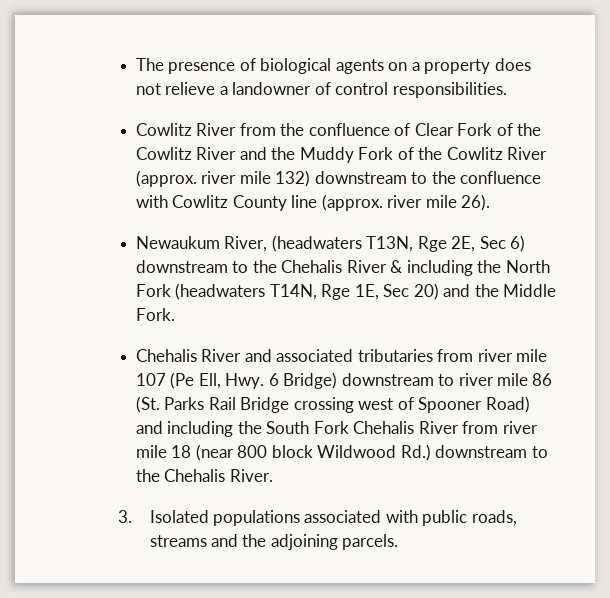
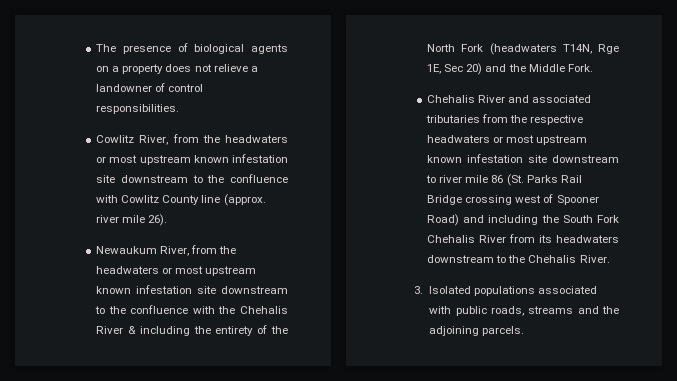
[196,123,541,136] [135,147,547,163] [135,170,311,187] River from the confluence of Clear Fork of the Cowlitz River and the Muddy Fork of the Cowlitz River (approx. river mile 132) -> [139,134,288,145] [96,154,288,165] [96,175,116,183] River, from the headwaters or most upstream known infestation site
[271,235,526,252] [135,260,249,273] (headwaters T13N, Rge 2E, Sec 6) downstream to -> [191,245,237,254] [96,266,257,276] [96,285,288,294] [95,305,215,314] from the headwaters or most upstream known infestation site downstream to the confluence with
(502, 266) none -> [215,325,288,336] entirety of the
[477,349,548,362] [135,372,338,389] river mile 107 (Pe Ell, Hwy. 6 Bridge) -> [510,115,584,125] [427,135,588,145] [427,154,548,163] the respective headwaters or most upstream known infestation site
[502,421,538,434] [135,444,431,461] river mile 18 (near 800 block Wildwood Rd.) -> [539,235,619,243] its headwaters

